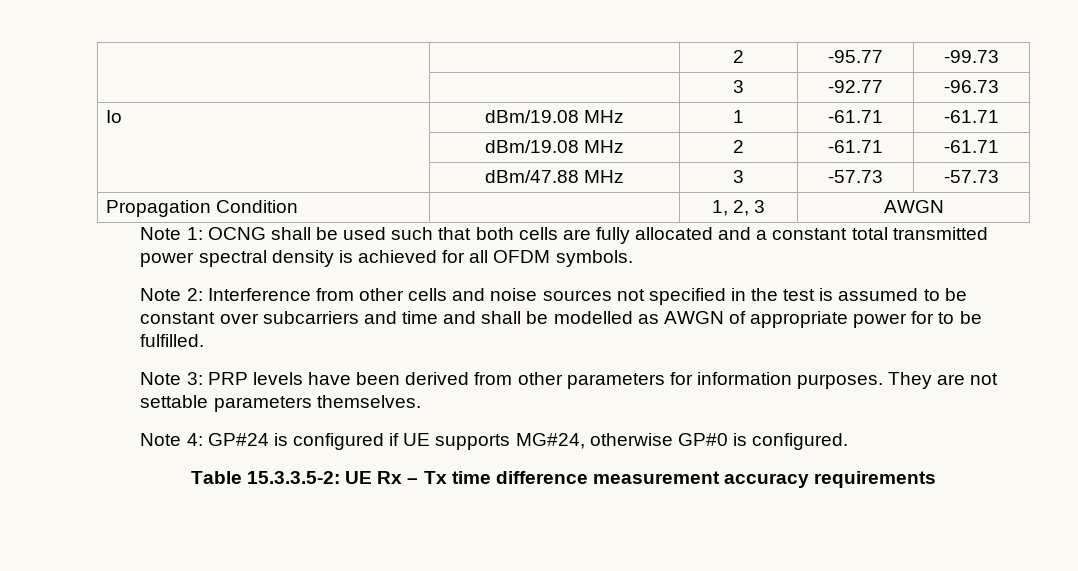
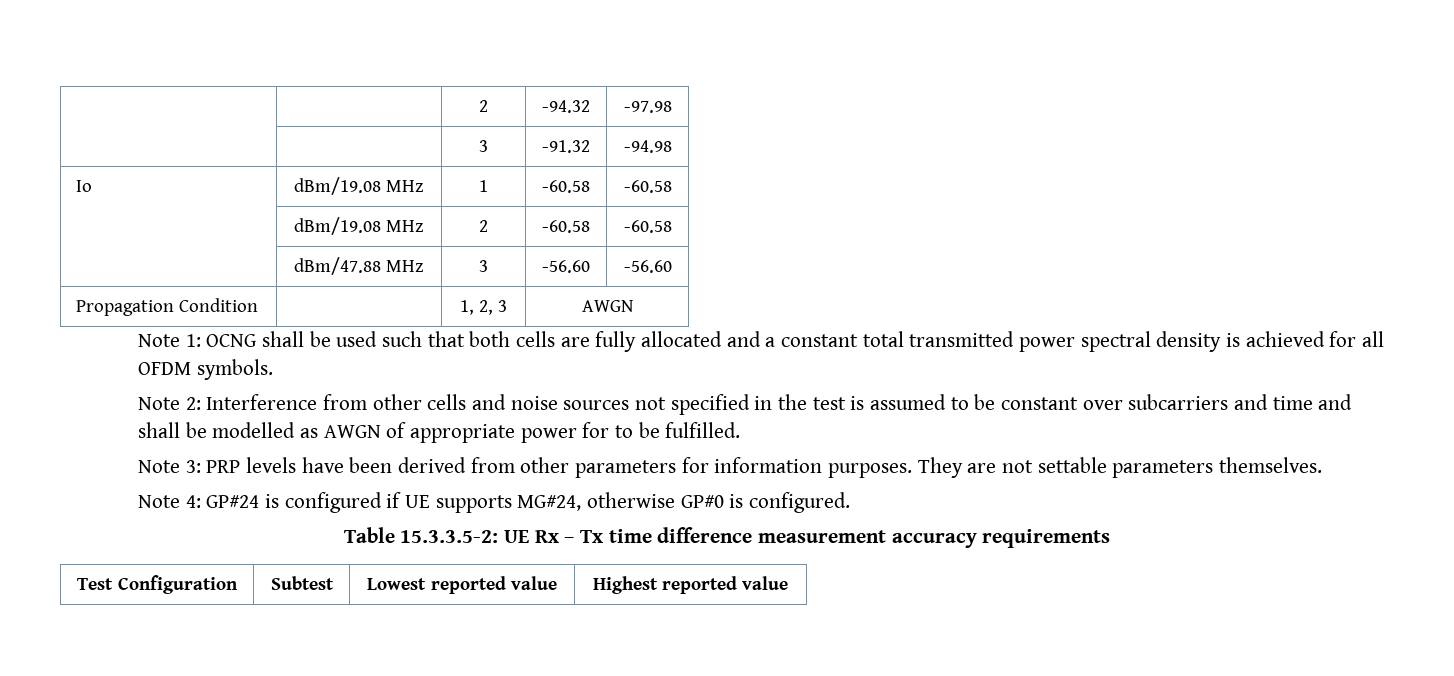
[733,50,744,63] [828,50,883,63] [944,50,999,63] [733,80,744,93] [828,80,883,93] [944,80,999,93] | | 2 | -95.77 | -99.73 // | | 3 | -92.77 | -96.73 -> [479,100,488,112] [542,100,590,113] [623,101,672,113] [479,140,488,152] [542,140,590,153] [623,140,672,153] | | 2 | -94.32 | -97.98 // | | 3 | -91.32 | -94.98
[828,110,883,123] [944,110,999,123] -61.71 | -61.71 -> [542,180,590,193] [623,180,672,193] -60.58 | -60.58
[828,140,883,153] [944,140,999,153] -61.71 | -61.71 -> [542,220,590,233] [623,220,672,233] -60.58 | -60.58
[828,170,883,183] [944,170,999,183] -57.73 | -57.73 -> [542,260,590,273] [623,260,672,273] -56.60 | -56.60
(937, 479) none -> [77,575,238,594] [270,576,334,590] [367,576,557,594] [592,576,789,594] // Test Configuration | Subtest | Lowest reported value | Highest reported value

